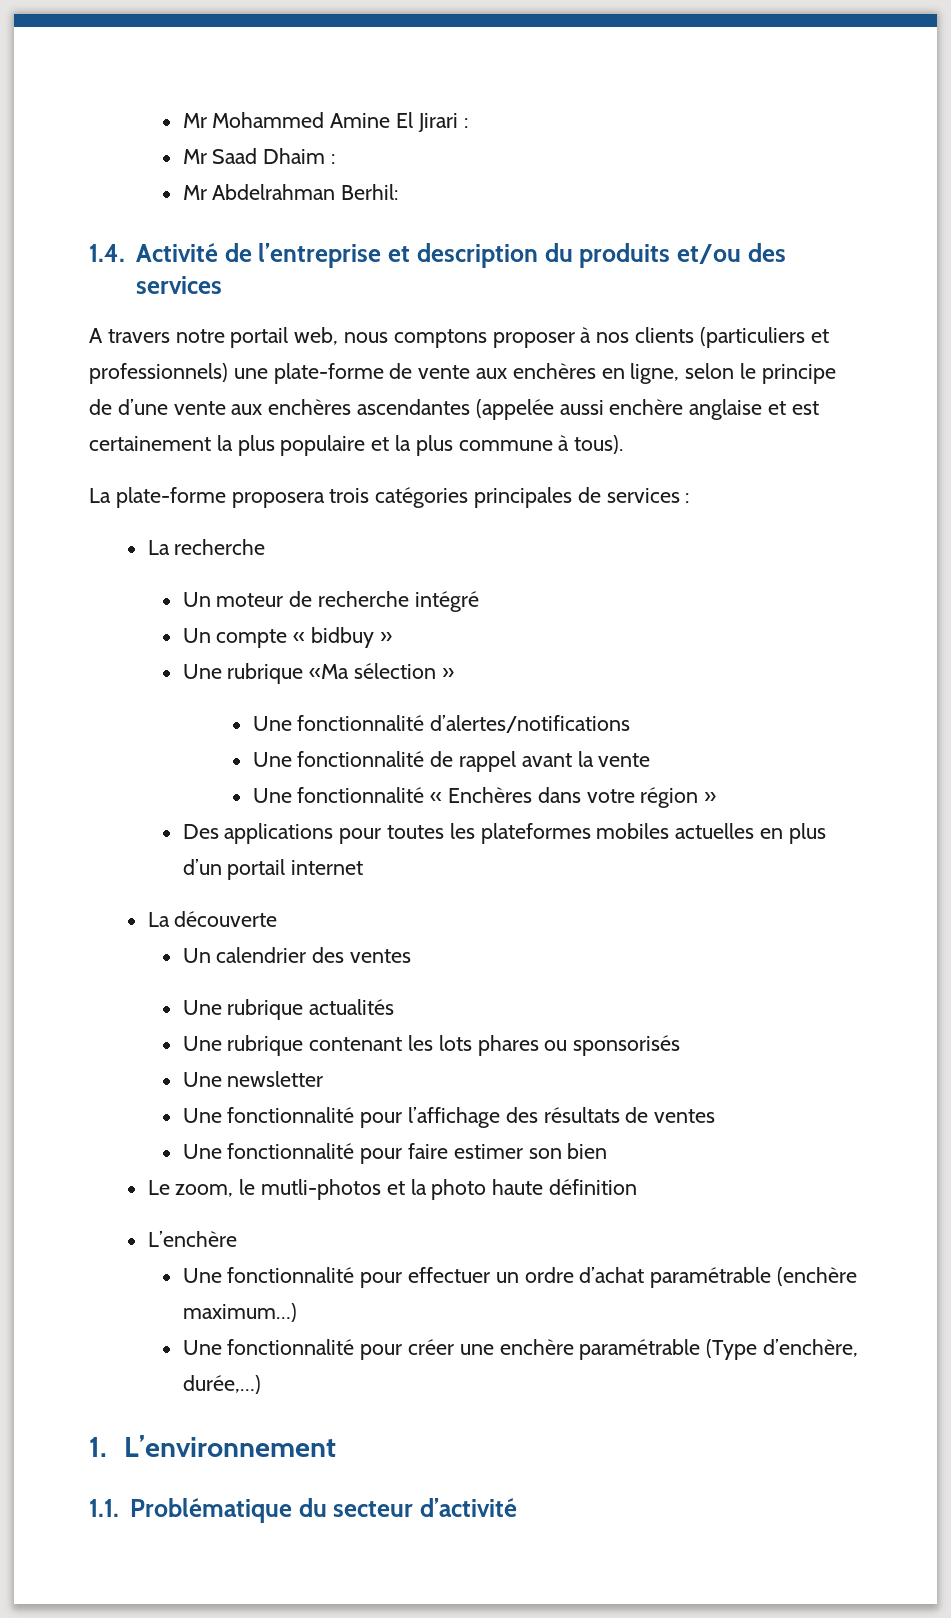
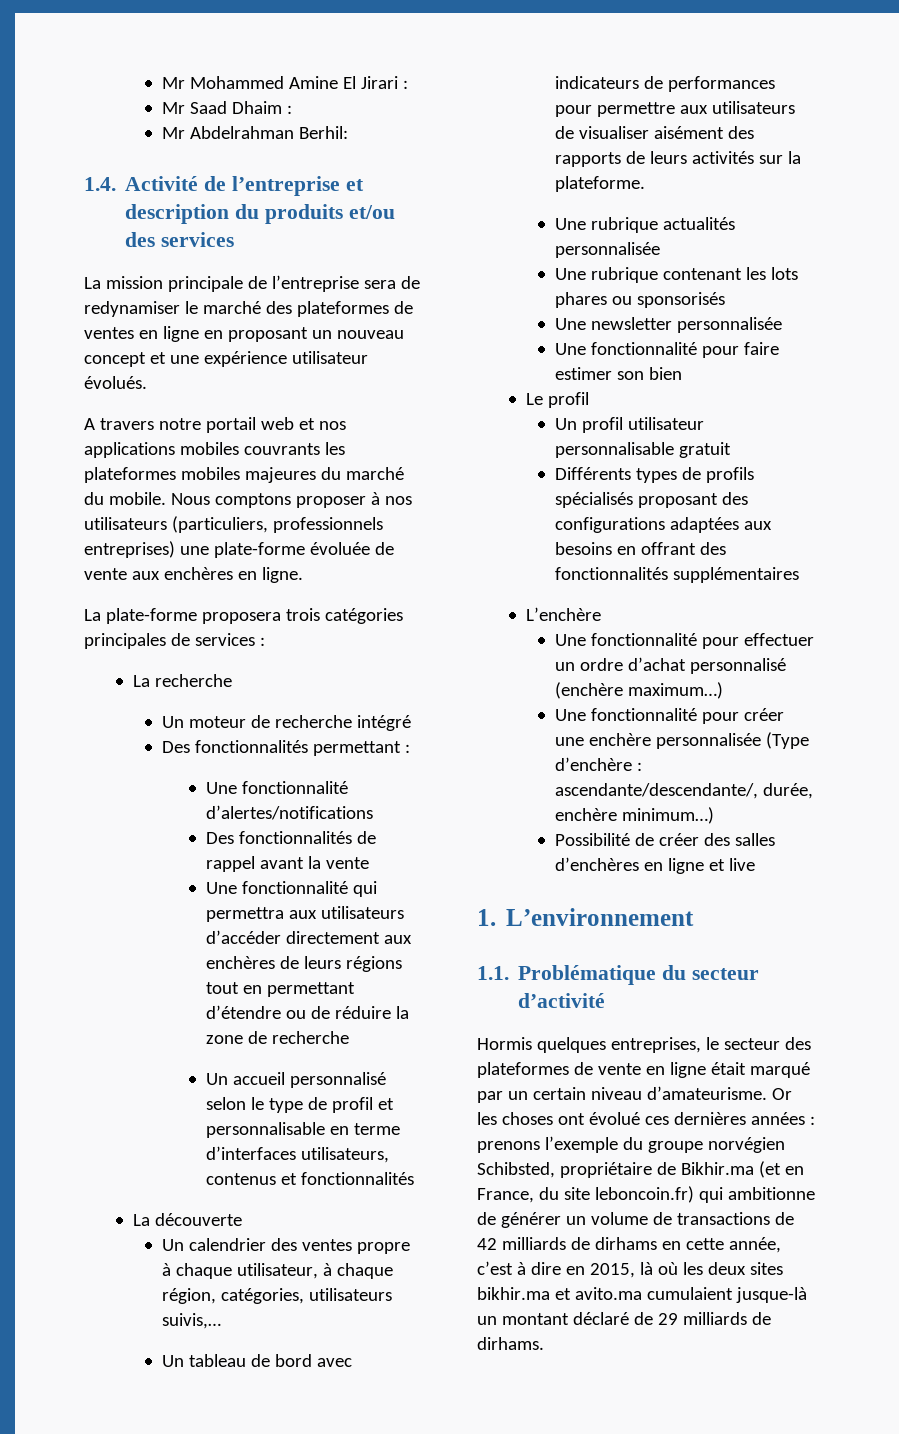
[89,327,829,348] [89,363,228,384] A travers notre portail web, nous comptons proposer à nos clients (particuliers et professionnels) -> [84,275,420,292] [84,301,413,317] [84,326,404,342] [84,351,368,367] [84,376,147,389] [84,417,346,433] [84,442,345,458] [84,467,404,483] [84,492,412,508] [84,516,383,533] [84,541,175,558] La mission principale de l’entreprise sera de redynamiser le marché des plateformes de ventes en ligne en proposant un nouveau concept et une expérience utilisateur évolués. // A travers notre portail web et nos applications mobiles couvrants les plateformes mobiles majeures du marché du mobile. Nous comptons proposer à nos utilisateurs (particuliers, professionnels entreprises)
(384, 373) none -> [309,542,370,555] évoluée
[630,363,836,384] [89,399,819,420] [89,435,624,456] ligne, selon le principe de d’une vente aux enchères ascendantes (appelée aussi enchère anglaise et est certainement la plus populaire et la plus commune à tous). -> [261,567,303,583] ligne.
[182,627,392,648] [182,663,454,684] Un compte « bidbuy » // Une rubrique «Ma sélection » -> [161,740,410,756] Des fonctionnalités permettant :
[252,751,425,767] Une fonctionnalité -> [205,831,352,844] Des fonctionnalités
[430,787,717,808] [182,823,826,844] [182,859,364,880] « Enchères dans votre région » // Des applications pour toutes les plateformes mobiles actuelles en plus d’un portail internet -> [352,881,377,897] [205,906,404,922] [205,930,412,944] [205,956,402,972] [205,982,355,997] [205,1005,409,1019] [205,1031,349,1044] [205,1072,386,1088] [205,1097,394,1113] [205,1122,400,1138] [205,1146,389,1163] [205,1172,414,1185] qui permettra aux utilisateurs d’accéder directement aux enchères de leurs régions tout en permettant d’étendre ou de réduire la zone de recherche // Un accueil personnalisé selon le type de profil et personnalisable en terme d’interfaces utilisateurs, contenus et fonctionnalités
(412, 956) none -> [356,1242,410,1254] [161,1263,393,1279] [161,1288,392,1304] [161,1313,221,1329] [161,1354,352,1367] [554,76,775,92] [554,101,795,117] [554,126,754,139] [554,151,801,167] [554,176,645,192] propre à chaque utilisateur, à chaque région, catégories, utilisateurs suivis,… // Un tableau de bord avec indicateurs de performances pour permettre aux utilisateurs de visualiser aisément des rapports de leurs activités sur la plateforme.
(395, 1007) none -> [554,242,660,258] personnalisée
[182,1107,716,1128] // Une fonctionnalité pour l’affichage des résultats de ventes -> [676,317,782,333] personnalisée
[175,1179,638,1200] zoom, le mutli-photos et la photo haute définition -> [547,392,589,408] [554,417,704,433] [554,442,731,458] [554,467,754,483] [554,492,748,508] [554,517,772,533] [554,542,726,555] [554,567,799,583] profil // Un profil utilisateur personnalisable gratuit // Différents types de profils spécialisés proposant des configurations adaptées aux besoins en offrant des fonctionnalités supplémentaires
[650,1267,772,1288] paramétrable -> [689,658,786,674] personnalisé
[579,1339,858,1360] [182,1375,261,1394] paramétrable (Type d’enchère, durée,…) -> [655,732,809,749] [554,757,642,771] [554,783,813,799] [554,807,714,824] [554,833,775,846] [554,857,755,874] personnalisée (Type d’enchère : ascendante/descendante/, durée, enchère minimum…) // Possibilité de créer des salles d’enchères en ligne et live
(517, 1507) none -> [477,1037,811,1053] [477,1062,810,1078] [477,1086,792,1103] [477,1112,815,1125] [477,1136,785,1153] [477,1161,804,1178] [477,1186,815,1203] [477,1212,794,1228] [477,1237,781,1253] [477,1261,783,1278] [477,1287,807,1303] [477,1312,771,1325] [477,1337,544,1350] // Hormis quelques entreprises, le secteur des plateformes de vente en ligne était marqué par un certain niveau d’amateurisme. Or les choses ont évolué ces dernières années : prenons l’exemple du groupe norvégien Schibsted, propriétaire de Bikhir.ma (et en France, du site leboncoin.fr) qui ambitionne de générer un volume de transactions de 42 milliards de dirhams en cette année, c’est à dire en 2015, là où les deux sites bikhir.ma et avito.ma cumulaient jusque-là un montant déclaré de 29 milliards de dirhams.

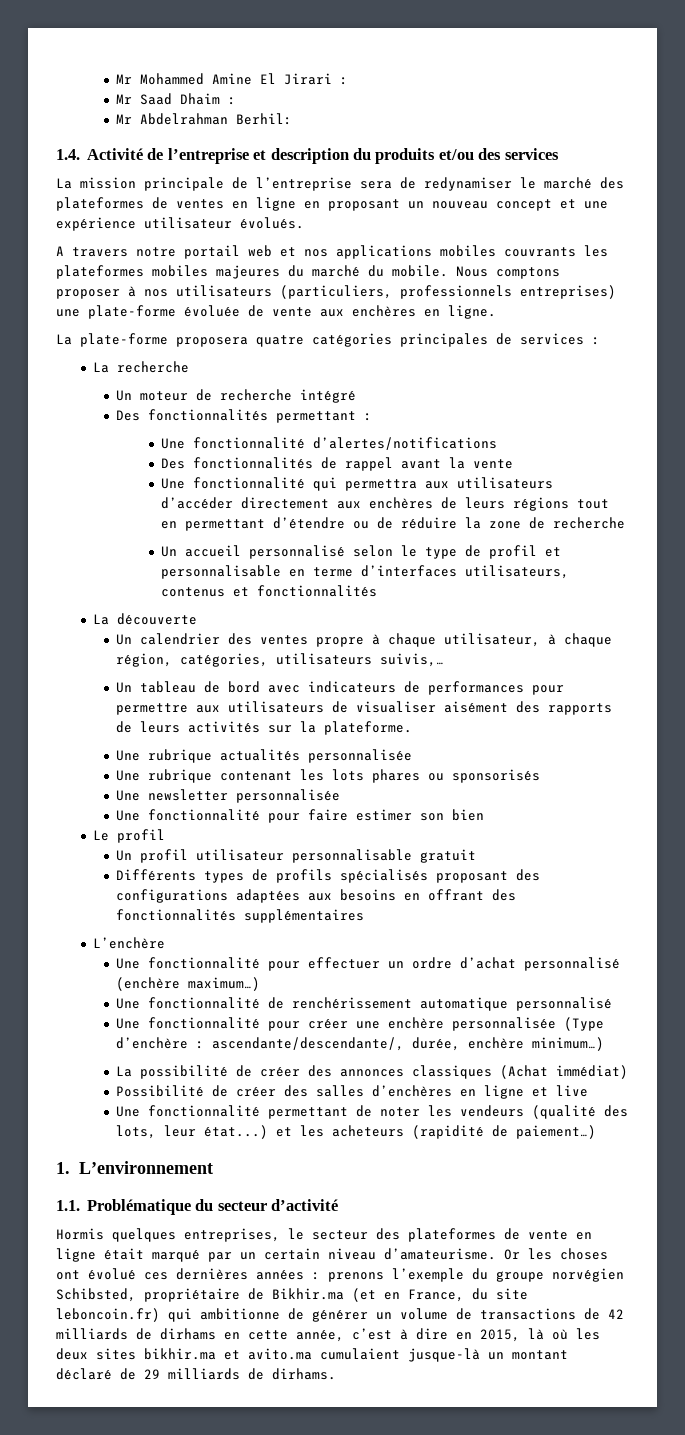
[285,608,320,621] trois -> [256,335,304,347] quatre
(723, 690) none -> [115,997,612,1011] // Une fonctionnalité de renchérissement automatique personnalisé
(714, 815) none -> [115,1065,628,1079] // La possibilité de créer des annonces classiques (Achat immédiat)
(755, 864) none -> [115,1105,628,1119] [115,1125,596,1139] // Une fonctionnalité permettant de noter les vendeurs (qualité des lots, leur état...) et les acheteurs (rapidité de paiement…)

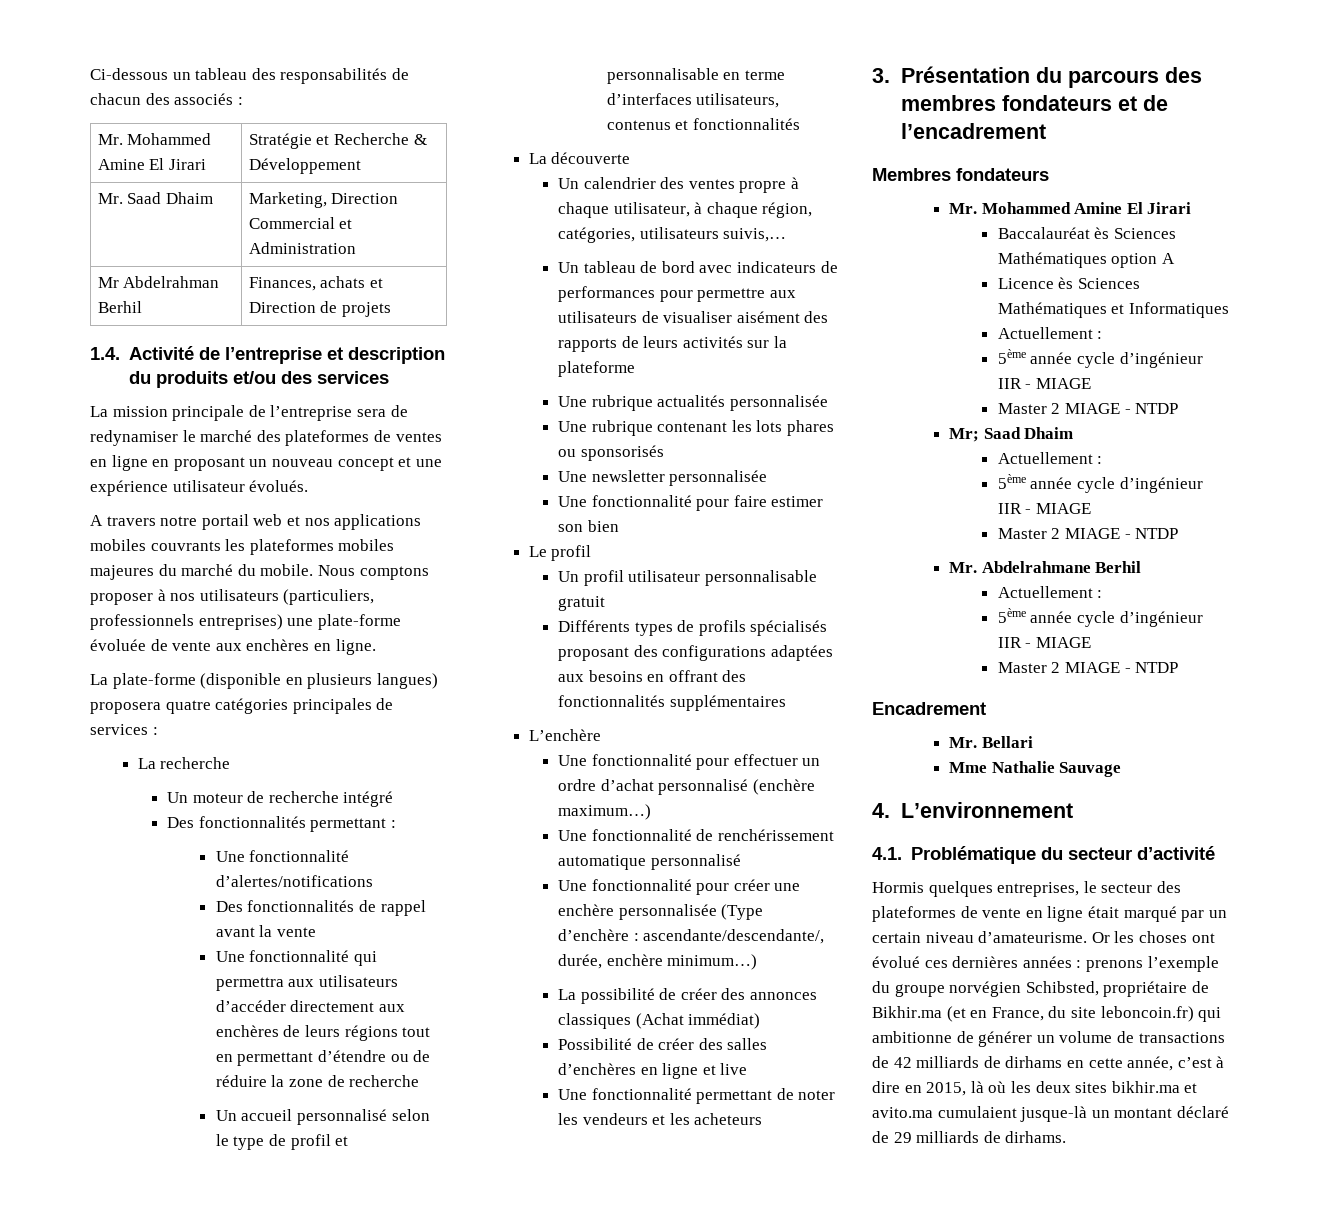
[115,73,348,85] [115,93,236,105] [115,113,292,125] Mr Mohammed Amine El Jirari : // Mr Saad Dhaim : // Mr Abdelrahman Berhil: -> [90,68,409,84] [90,93,243,105] [97,133,212,145] [97,158,206,170] [248,133,427,149] [248,158,361,174] [97,192,213,204] [248,192,399,208] [248,217,353,229] [248,242,356,254] [97,276,220,288] [97,301,142,313] [248,276,383,291] [248,301,391,317] Ci-dessous un tableau des responsabilités de chacun des associés : // Mr. Mohammed Amine El Jirari | Stratégie et Recherche & Développement // Mr. Saad Dhaim | Marketing, Direction Commercial et Administration // Mr Abdelrahman Berhil | Finances, achats et Direction de projets
(168, 340) none -> [200,673,438,689] (disponible en plusieurs langues)
[323,721,412,735] plateforme. -> [557,361,635,377] plateforme
[531,1105,628,1119] [115,1125,596,1139] [56,1162,70,1174] (qualité des lots, leur état...) et les acheteurs (rapidité de paiement…) // 1. -> [652,1113,763,1125] [872,66,1203,88] [901,95,1169,111] [901,123,1047,139] [872,168,1049,181] [948,202,1192,214] [997,227,1176,239] [997,252,1175,268] [997,277,1140,289] [997,302,1229,318] [997,327,1103,339] [997,349,1203,368] [997,378,1091,389] [997,403,1179,414] [948,427,1074,442] [997,452,1103,464] [997,474,1203,493] [997,503,1091,514] [997,528,1179,539] [948,561,1142,573] [997,586,1103,598] [997,608,1203,627] [997,637,1091,648] [997,662,1179,673] [872,702,986,715] [948,736,1033,748] [948,761,1122,777] [872,803,890,818] et les acheteurs // 3. Présentation du parcours des membres fondateurs et de l’encadrement // Membres fondateurs // Mr. Mohammed Amine El Jirari // Baccalauréat ès Sciences Mathématiques option A // Licence ès Sciences Mathématiques et Informatiques // Actuellement : // 5ème année cycle d’ingénieur IIR - MIAGE // Master 2 MIAGE - NTDP // Mr; Saad Dhaim // Actuellement : // 5ème année cycle d’ingénieur IIR - MIAGE // Master 2 MIAGE - NTDP // Mr. Abdelrahmane Berhil // Actuellement : // 5ème année cycle d’ingénieur IIR - MIAGE // Master 2 MIAGE - NTDP // Encadrement // Mr. Bellari // Mme Nathalie Sauvage // 4.
[56,1200,80,1211] 1.1. -> [872,847,902,860] 4.1.

